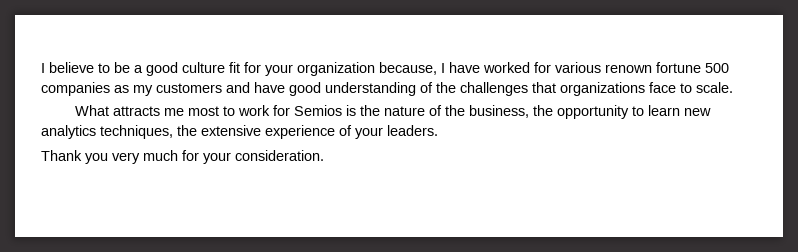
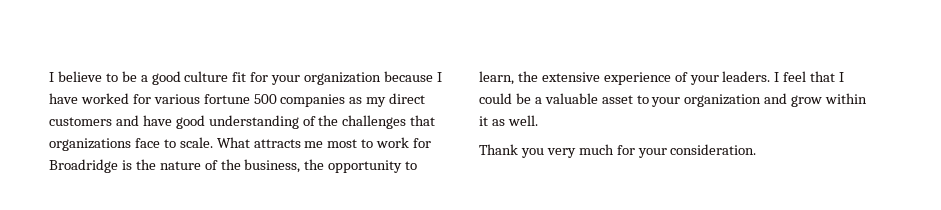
[379,62,437,75] because, -> [384,71,434,82] because
[605,64,652,73] renown -> (200, 99) none
(153, 90) none -> [389,93,426,104] direct
(733, 87) // -> (213, 142) none
[294,105,343,116] Semios -> [49,159,118,173] Broadridge
[648,105,712,116] [41,125,173,139] learn new analytics techniques, -> [479,71,514,85] learn,
(438, 130) none -> [774,71,845,82] [479,93,868,107] [479,115,538,126] I feel that I could be a valuable asset to your organization and grow within it as well.

